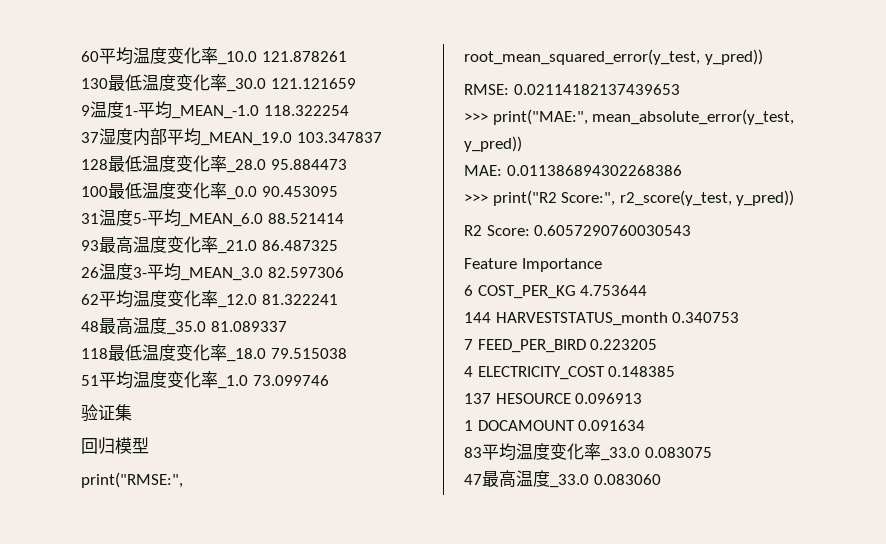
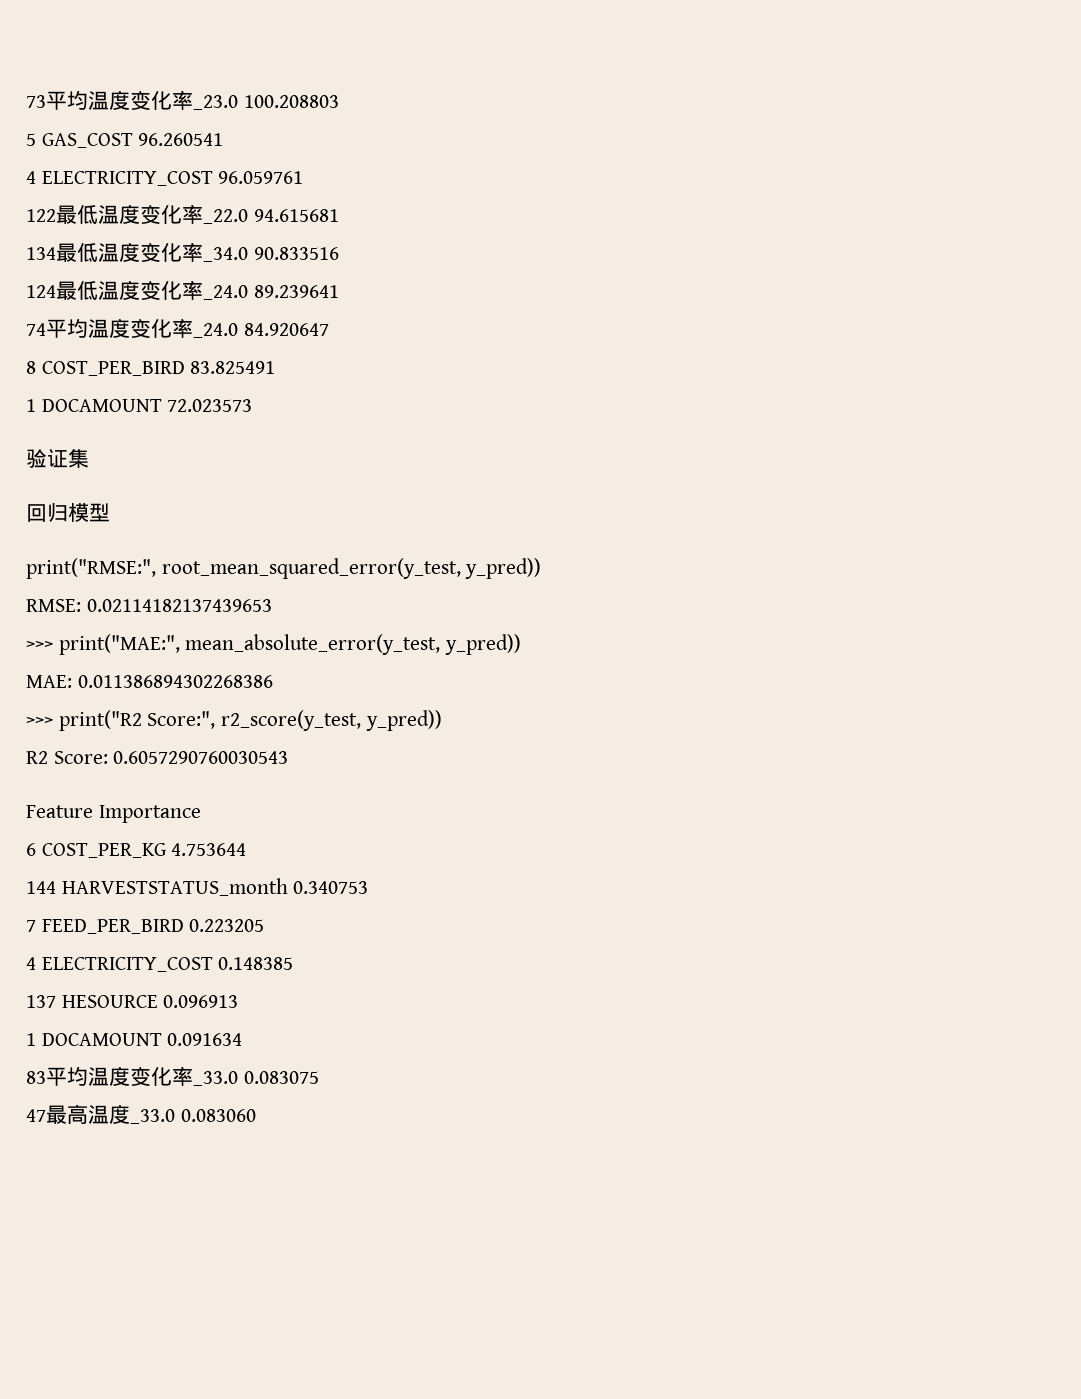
[81,47,347,65] [81,74,356,92] [81,101,349,119] [81,128,382,146] [81,155,347,173] [81,182,338,200] [81,209,344,227] [81,236,338,254] [81,263,344,281] [81,290,338,308] [81,317,287,335] [81,344,347,362] [81,371,329,389] 60平均温度变化率_10.0 121.878261 // 130最低温度变化率_30.0 121.121659 // 9温度1-平均_MEAN_-1.0 118.322254 // 37湿度内部平均_MEAN_19.0 103.347837 // 128最低温度变化率_28.0 95.884473 // 100最低温度变化率_0.0 90.453095 // 31温度5-平均_MEAN_6.0 88.521414 // 93最高温度变化率_21.0 86.487325 // 26温度3-平均_MEAN_3.0 82.597306 // 62平均温度变化率_12.0 81.322241 // 48最高温度_35.0 81.089337 // 118最低温度变化率_18.0 79.515038 // 51平均温度变化率_1.0 73.099746 -> [26,90,339,110] [26,133,224,148] [26,171,304,186] [26,204,339,224] [26,242,339,262] [26,280,339,300] [26,318,329,338] [26,361,276,376] [26,399,253,412] 73平均温度变化率_23.0 100.208803 // 5 GAS_COST 96.260541 // 4 ELECTRICITY_COST 96.059761 // 122最低温度变化率_22.0 94.615681 // 134最低温度变化率_34.0 90.833516 // 124最低温度变化率_24.0 89.239641 // 74平均温度变化率_24.0 84.920647 // 8 COST_PER_BIRD 83.825491 // 1 DOCAMOUNT 72.023573

